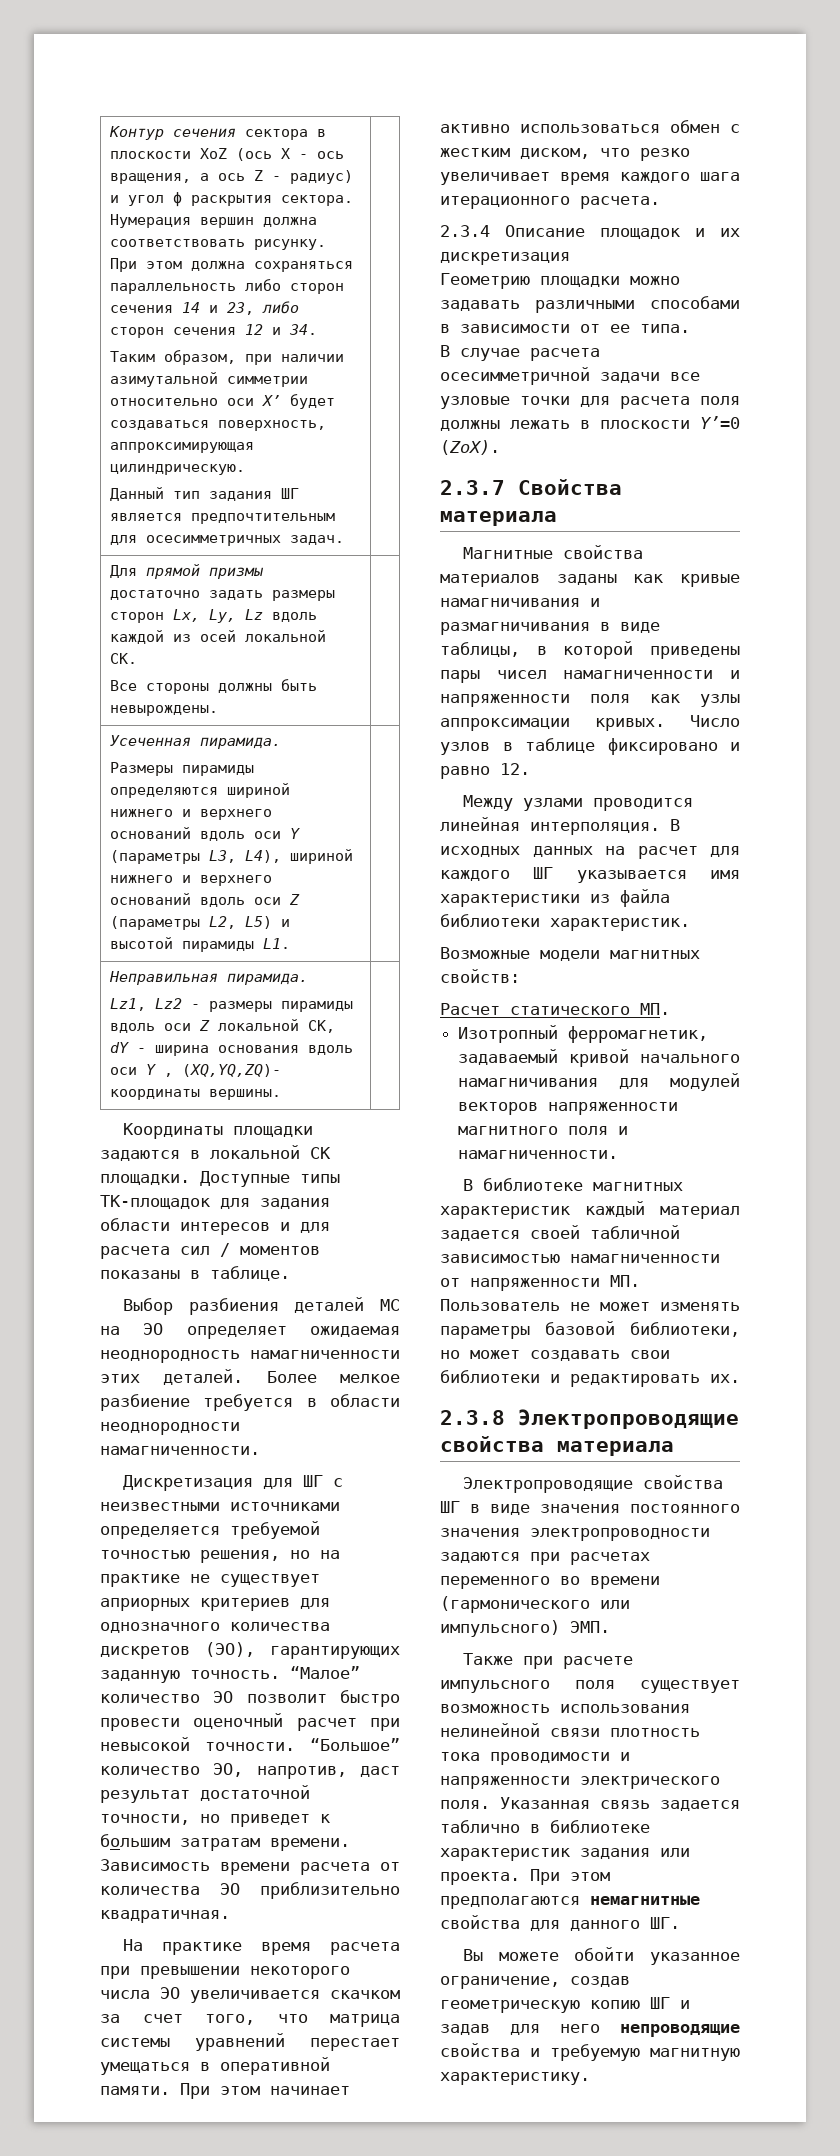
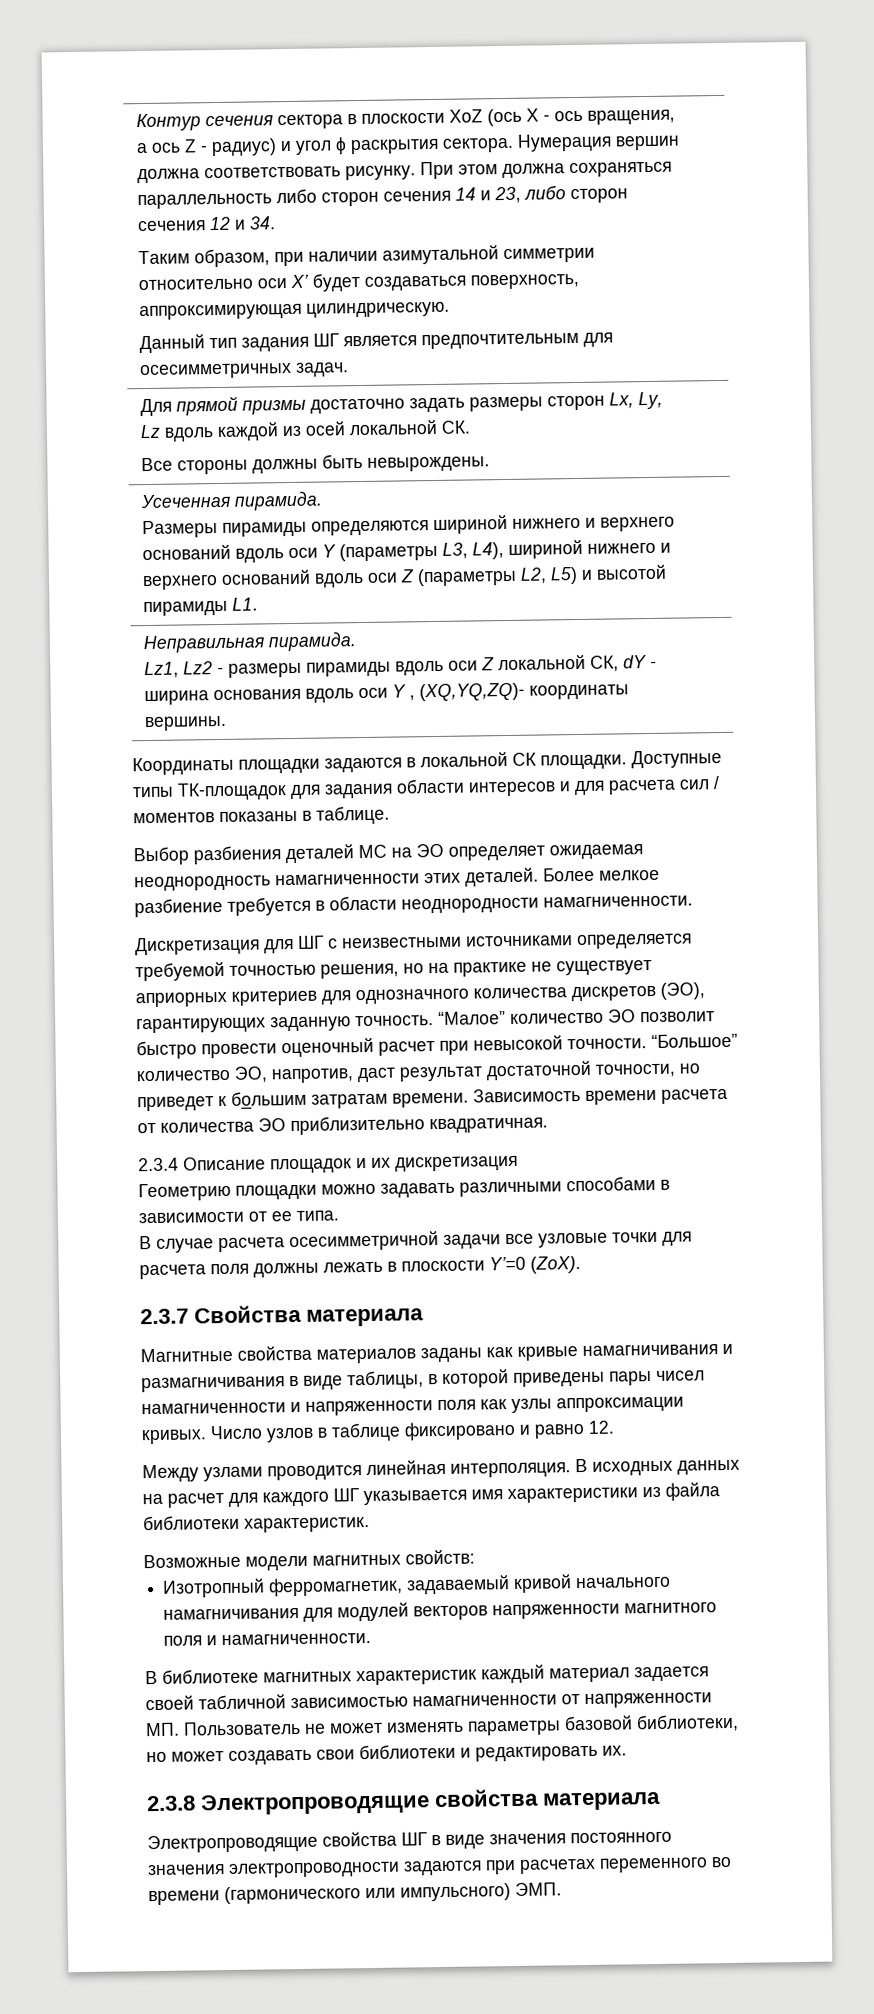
[123,1939,400,1955] [100,1966,350,1979] [100,1987,400,2003] [100,2014,400,2027] [100,2033,400,2051] [100,2057,330,2075] [100,2083,350,2099] [440,120,740,133] [440,148,690,161] [440,172,740,185] [440,196,660,209] // На практике время расчета при превышении некоторого числа ЭО увеличивается скачком за счет того, что матрица системы уравнений перестает умещаться в оперативной памяти. При этом начинает активно использоваться обмен с жестким диском, что резко увеличивает время каждого шага итерационного расчета. -> (548, 1125) none
[440,1003,670,1015] // Расчет статического МП. -> (475, 1557) none
[463,1653,634,1669] [440,1680,740,1693] [440,1704,690,1713] [440,1723,700,1737] [440,1752,630,1765] [440,1776,720,1789] [440,1797,740,1811] [440,1820,650,1833] [440,1848,690,1861] [440,1869,610,1885] [440,1895,700,1909] [440,1915,680,1931] [463,1947,740,1965] [440,1976,630,1989] [440,1997,690,2013] [440,2024,740,2037] [440,2043,740,2061] [440,2072,590,2085] // Также при расчете импульсного поля существует возможность использования нелинейной связи плотность тока проводимости и напряженности электрического поля. Указанная связь задается таблично в библиотеке характеристик задания или проекта. При этом предполагаются немагнитные свойства для данного ШГ. // Вы можете обойти указанное ограничение, создав геометрическую копию ШГ и задав для него непроводящие свойства и требуемую магнитную характеристику. -> (562, 1889) none

